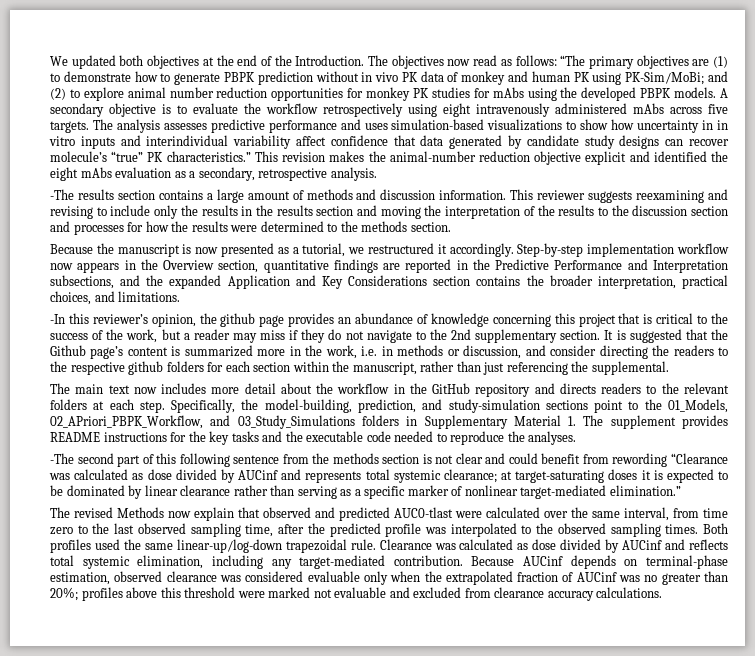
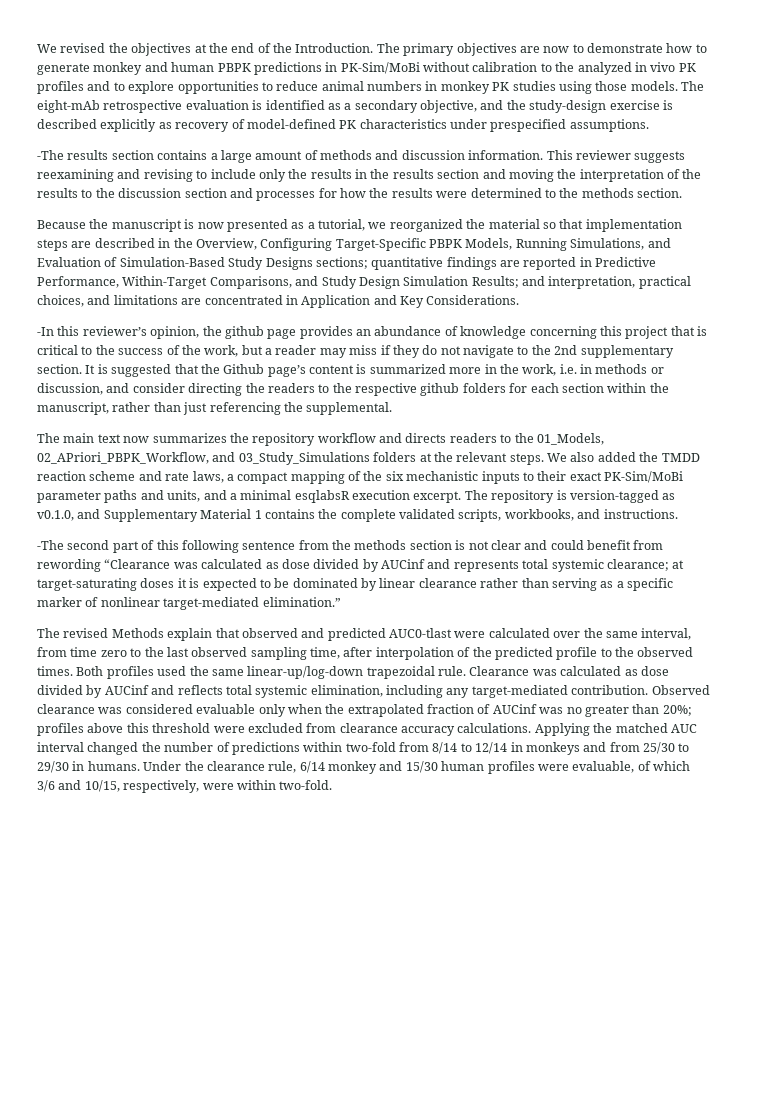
[50,55,144,69] We updated both -> [37,43,128,53] We revised the
[391,55,586,69] objectives now read as follows: “The -> (400, 48) none
[713,56,728,68] (1) -> [543,46,570,53] now
[223,71,728,85] [50,87,729,101] [50,103,728,117] [50,119,728,133] [49,135,729,149] [50,151,728,165] [50,167,377,181] PBPK prediction without in vivo PK data of monkey and human PK using PK-Sim/MoBi; and (2) to explore animal number reduction opportunities for monkey PK studies for mAbs using the developed PBPK models. A secondary objective is to evaluate the workflow retrospectively using eight intravenously administered mAbs across five targets. The analysis assesses predictive performance and uses simulation-based visualizations to show how uncertainty in in vitro inputs and interindividual variability affect confidence that data generated by candidate study designs can recover molecule’s “true” PK characteristics.” This revision makes the animal-number reduction objective explicit and identified the eight mAbs evaluation as a secondary, retrospective analysis. -> [93,62,696,75] [37,81,704,94] [37,100,673,113] [37,119,649,132] monkey and human PBPK predictions in PK-Sim/MoBi without calibration to the analyzed in vivo PK profiles and to explore opportunities to reduce animal numbers in monkey PK studies using those models. The eight-mAb retrospective evaluation is identified as a secondary objective, and the study-design exercise is described explicitly as recovery of model-defined PK characteristics under prespecified assumptions.
[368,243,729,257] [50,259,259,273] restructured it accordingly. Step-by-step implementation workflow now appears in the Overview section, -> [389,219,682,232] [37,238,671,251] [37,257,368,270] reorganized the material so that implementation steps are described in the Overview, Configuring Target-Specific PBPK Models, Running Simulations, and Evaluation of Simulation-Based Study Designs sections;
[472,259,728,273] [50,275,728,289] [50,291,181,305] the Predictive Performance and Interpretation subsections, and the expanded Application and Key Considerations section contains the broader interpretation, practical choices, and limitations. -> [595,257,657,267] [37,276,691,289] [37,295,520,308] Predictive Performance, Within-Target Comparisons, and Study Design Simulation Results; and interpretation, practical choices, and limitations are concentrated in Application and Key Considerations.
[161,383,531,397] includes more detail about the workflow in the GitHub repository -> [152,433,376,446] summarizes the repository workflow
[684,383,729,394] [50,399,662,413] relevant folders at each step. Specifically, the model-building, prediction, and study-simulation sections point to the -> (534, 438) none
[406,415,728,429] [50,431,577,445] in Supplementary Material 1. The supplement provides README instructions for the key tasks and the executable code needed to reproduce the analyses. -> [419,452,700,465] [37,471,683,484] [37,490,676,503] [37,509,678,522] at the relevant steps. We also added the TMDD reaction scheme and rate laws, a compact mapping of the six mechanistic inputs to their exact PK-Sim/MoBi parameter paths and units, and a minimal esqlabsR execution excerpt. The repository is version-tagged as v0.1.0, and Supplementary Material 1 contains the complete validated scripts, workbooks, and instructions.
[168,511,191,518] now -> (164, 633) none
(305, 529) none -> [375,647,471,660] interpolation of
[424,523,517,537] was interpolated -> (598, 653) none
[610,523,661,537] sampling -> (694, 652) none
[471,555,728,569] [50,571,163,585] Because AUCinf depends on terminal-phase estimation, observed -> [651,685,710,695] Observed
[268,587,410,598] marked not evaluable and -> (245, 729) none
(663, 592) none -> [534,723,697,736] [37,742,690,755] [37,761,690,774] [37,780,333,793] Applying the matched AUC interval changed the number of predictions within two-fold from 8/14 to 12/14 in monkeys and from 25/30 to 29/30 in humans. Under the clearance rule, 6/14 monkey and 15/30 human profiles were evaluable, of which 3/6 and 10/15, respectively, were within two-fold.

